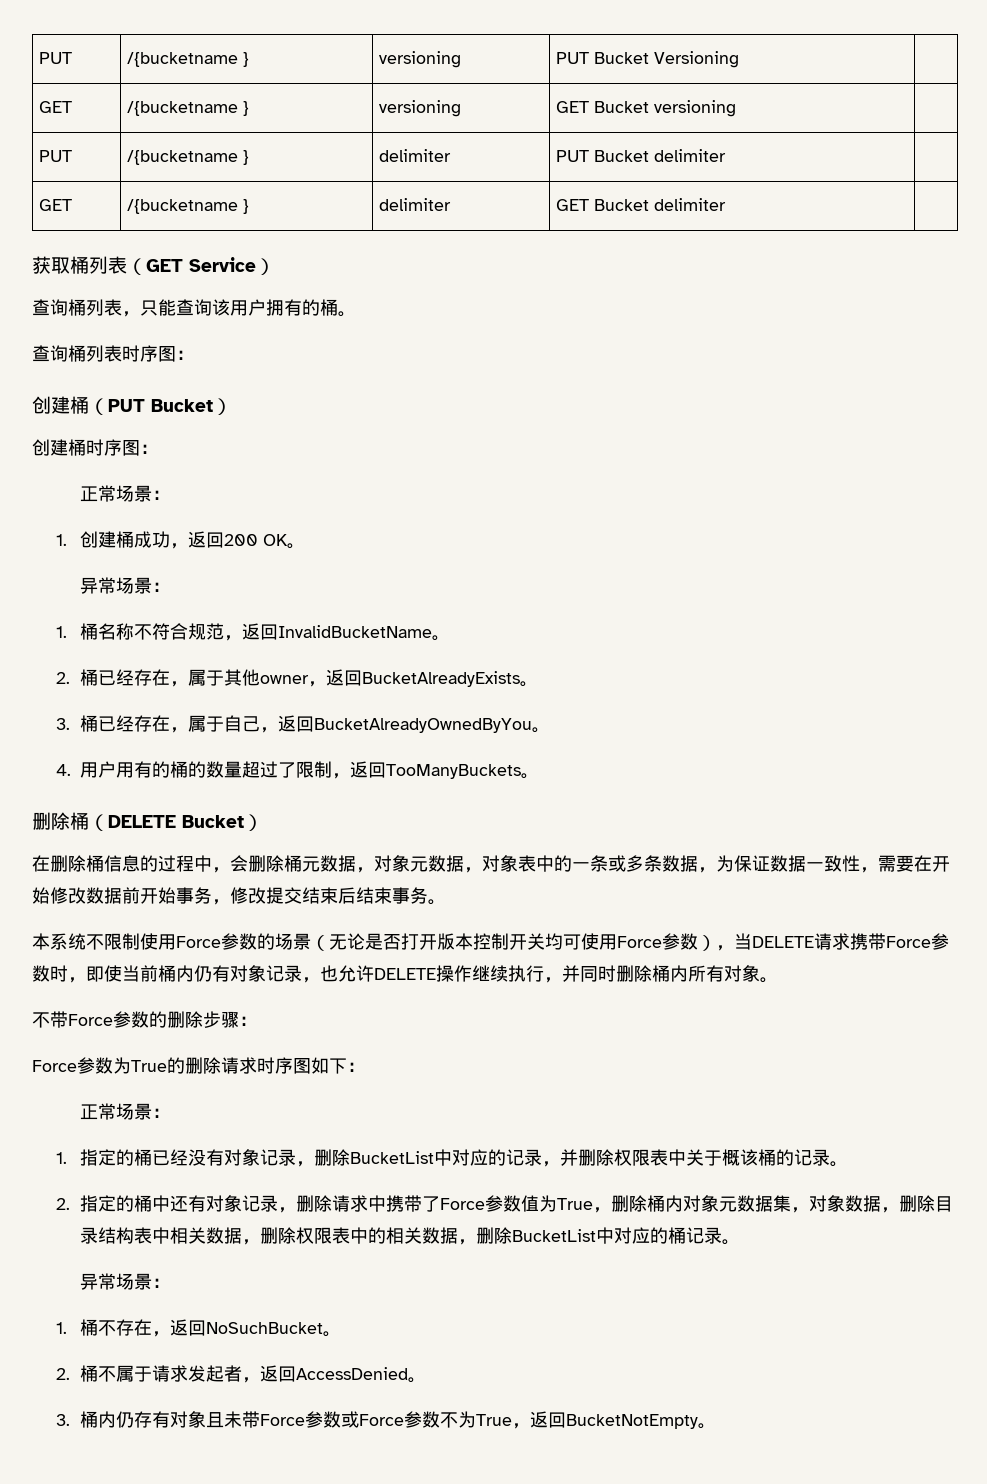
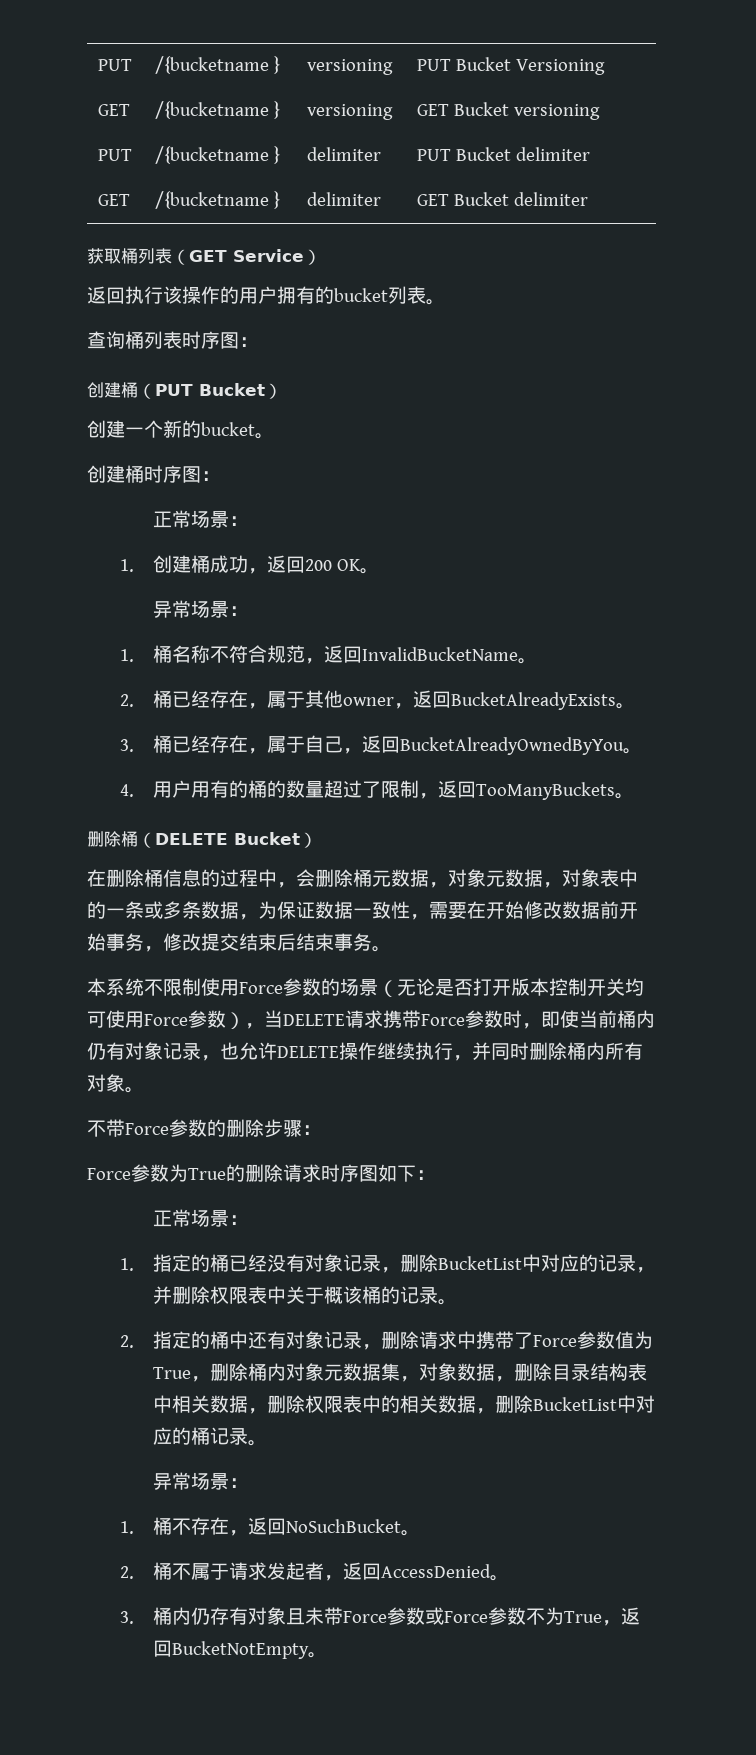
[32,299,230,317] 查询桶列表，只能查询该 -> [87,286,239,304] 返回执行该操作的
[320,299,338,316] 桶 -> [334,286,426,304] bucket列表
(232, 406) none -> [87,420,274,439] // 创建一个新的bucket。

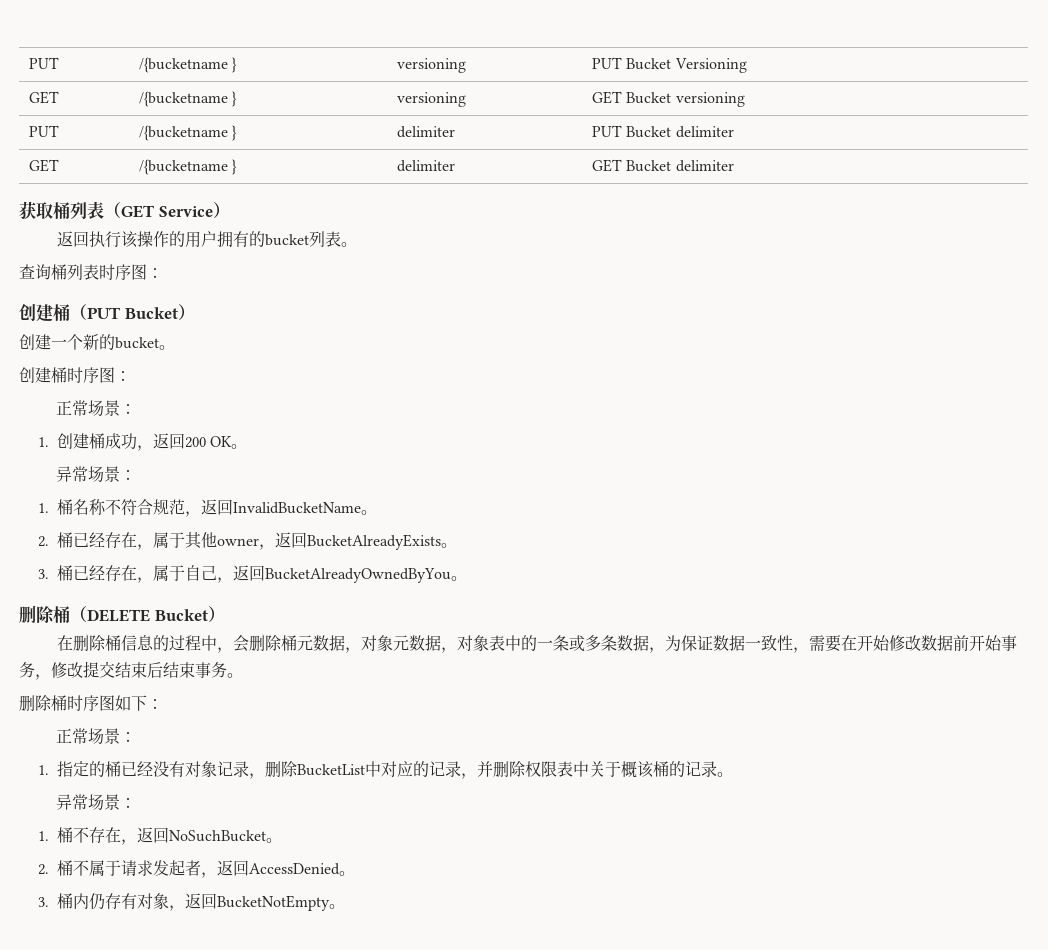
[119,780,634,800] // 4.用户用有的桶的数量超过了限制，返回TooManyBuckets。 -> (467, 578) none
[87,978,644,997] [87,1010,655,1029] [87,1042,643,1061] [87,1074,144,1093] [87,1119,321,1138] [87,1164,321,1182] 本系统不限制使用Force参数的场景（无论是否打开版本控制开关均可使用Force参数），当DELETE请求携带Force参数时，即使当前桶内仍有对象记录，也允许DELETE操作继续执行，并同时删除桶内所有对象。 // 不带Force参数的删除步骤： // Force参数为True的删除请求 -> [19,695,67,711] 删除桶
[119,1331,653,1350] [152,1363,647,1382] [152,1395,655,1414] [152,1427,267,1446] // 2.指定的桶中还有对象记录，删除请求中携带了Force参数值为True，删除桶内对象元数据集，对象数据，删除目录结构表中相关数据，删除权限表中的相关数据，删除BucketList中对应的桶记录。 -> (733, 774) none
[285,1607,602,1625] 且未带Force参数或Force参数不为True -> (169, 901) none

